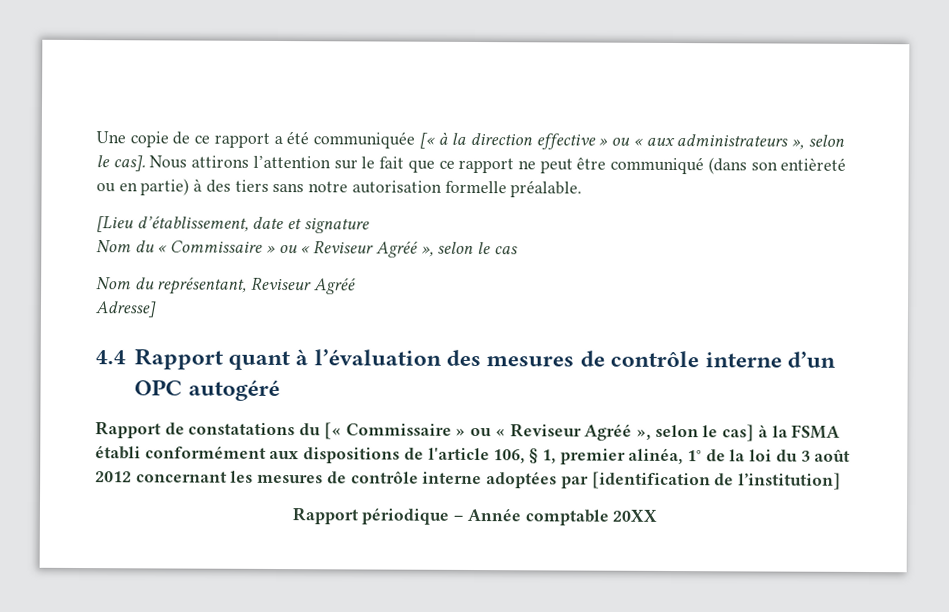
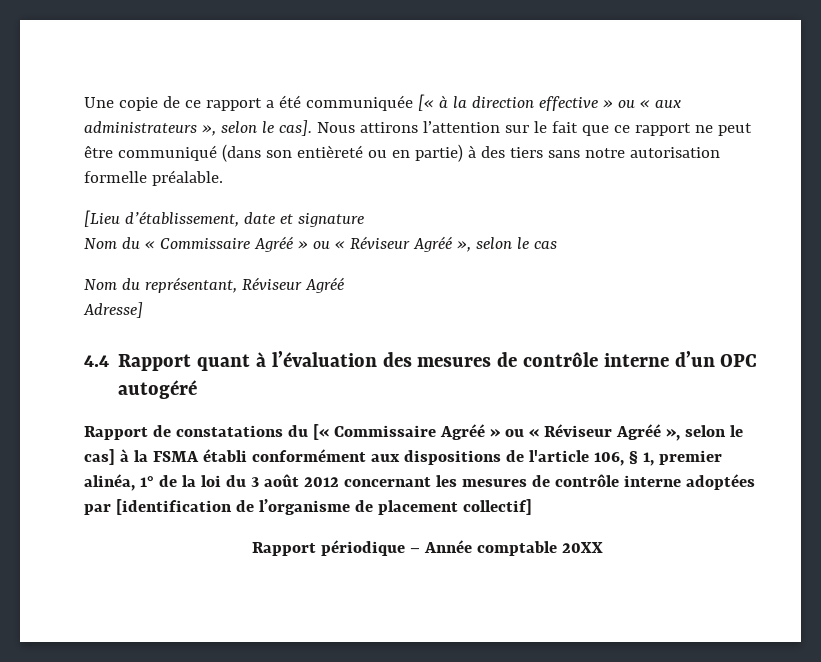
[265,240,375,254] » ou « Reviseur -> [253,236,410,252] Agréé » ou « Réviseur
[251,276,313,291] Reviseur -> [241,277,302,290] Réviseur
[455,423,582,438] » ou « Reviseur -> [439,424,612,440] Agréé » ou « Réviseur
[737,472,841,490] l’institution] -> [258,499,532,515] l’organisme de placement collectif]

